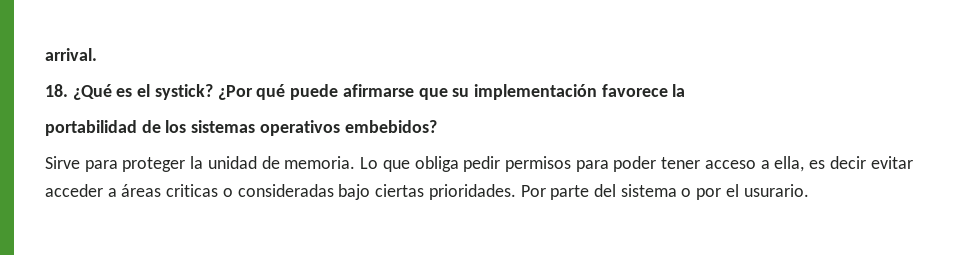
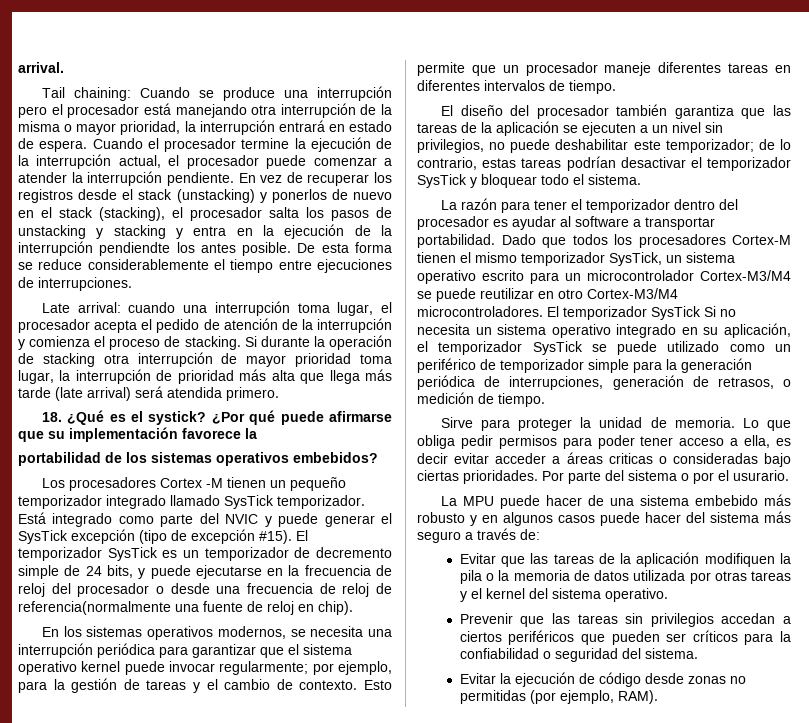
(97, 54) none -> [41,86,392,101] [18,103,392,118] [18,120,392,135] [18,137,392,152] [18,154,392,169] [18,171,392,186] [18,189,392,203] [18,207,392,221] [18,224,392,239] [18,241,392,256] [18,259,392,273] [18,277,132,291] [41,301,392,316] [18,318,392,333] [18,335,392,350] [18,352,392,367] [18,369,393,384] [18,386,279,401] // Tail chaining: Cuando se produce una interrupción pero el procesador está manejando otra interrupción de la misma o mayor prioridad, la interrupción entrará en estado de espera. Cuando el procesador termine la ejecución de la interrupción actual, el procesador puede comenzar a atender la interrupción pendiente. En vez de recuperar los registros desde el stack (unstacking) y ponerlos de nuevo en el stack (stacking), el procesador salta los pasos de unstacking y stacking y entra en la ejecución de la interrupción pendiendte los antes posible. De esta forma se reduce considerablemente el tiempo entre ejecuciones de interrupciones. // Late arrival: cuando una interrupción toma lugar, el procesador acepta el pedido de atención de la interrupción y comienza el proceso de stacking. Si durante la operación de stacking otra interrupción de mayor prioridad toma lugar, la interrupción de prioridad más alta que llega más tarde (late arrival) será atendida primero.
(437, 126) none -> [41,477,346,491] [18,495,365,509] [18,512,393,527] [18,529,308,544] [18,547,392,561] [18,565,393,579] [18,583,392,597] [18,601,353,615] [41,626,392,640] [18,643,352,658] [18,661,392,675] [18,678,393,693] [417,62,791,76] [417,80,616,94] [440,104,791,119] [417,121,723,136] [417,139,791,153] [417,156,791,171] [417,174,641,188] [440,198,738,213] [417,216,715,230] [417,234,791,248] [417,252,735,266] [417,270,791,284] [417,288,678,302] [417,306,736,320] [417,323,791,338] [417,341,791,355] [417,358,752,373] [417,375,791,390] [417,392,545,407] // Los procesadores Cortex -M tienen un pequeño temporizador integrado llamado SysTick temporizador. Está integrado como parte del NVIC y puede generar el SysTick excepción (tipo de excepción #15). El temporizador SysTick es un temporizador de decremento simple de 24 bits, y puede ejecutarse en la frecuencia de reloj del procesador o desde una frecuencia de reloj de referencia(normalmente una fuente de reloj en chip). // En los sistemas operativos modernos, se necesita una interrupción periódica para garantizar que el sistema operativo kernel puede invocar regularmente; por ejemplo, para la gestión de tareas y el cambio de contexto. Esto permite que un procesador maneje diferentes tareas en diferentes intervalos de tiempo. // El diseño del procesador también garantiza que las tareas de la aplicación se ejecuten a un nivel sin privilegios, no puede deshabilitar este temporizador; de lo contrario, estas tareas podrían desactivar el temporizador SysTick y bloquear todo el sistema. // La razón para tener el temporizador dentro del procesador es ayudar al software a transportar portabilidad. Dado que todos los procesadores Cortex-M tienen el mismo temporizador SysTick, un sistema operativo escrito para un microcontrolador Cortex-M3/M4 se puede reutilizar en otro Cortex-M3/M4 microcontroladores. El temporizador SysTick Si no necesita un sistema operativo integrado en su aplicación, el temporizador SysTick se puede utilizado como un periférico de temporizador simple para la generación periódica de interrupciones, generación de retrasos, o medición de tiempo.
(809, 190) none -> [440,494,791,509] [417,511,791,526] [417,528,540,543] [459,552,791,567] [459,570,791,584] [459,588,668,602] [459,613,791,627] [459,630,791,645] [459,648,698,662] [459,672,746,687] [459,690,658,704] // La MPU puede hacer de una sistema embebido más robusto y en algunos casos puede hacer del sistema más seguro a través de: // Evitar que las tareas de la aplicación modifiquen la pila o la memoria de datos utilizada por otras tareas y el kernel del sistema operativo. // Prevenir que las tareas sin privilegios accedan a ciertos periféricos que pueden ser críticos para la confiabilidad o seguridad del sistema. // Evitar la ejecución de código desde zonas no permitidas (por ejemplo, RAM).

